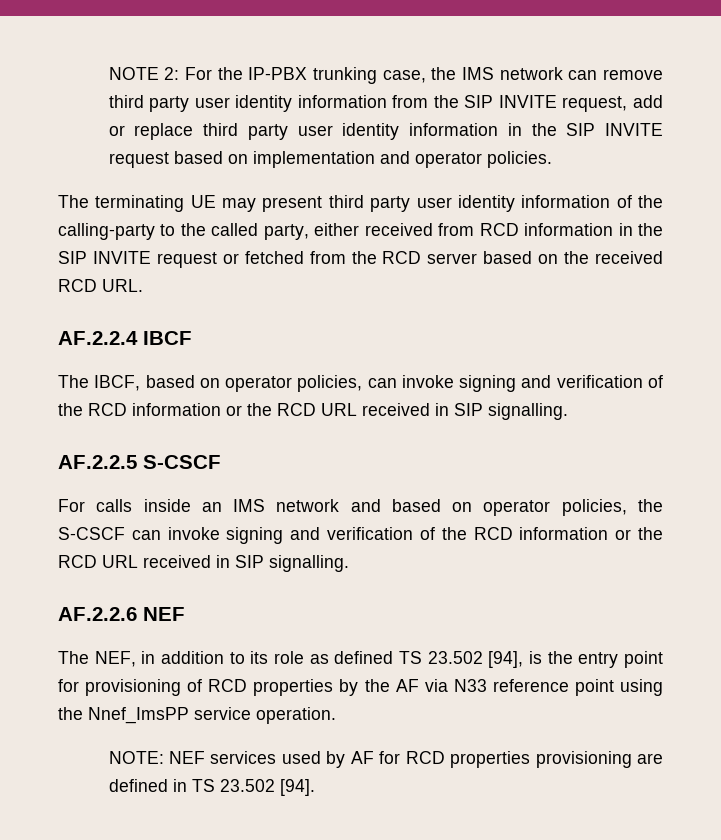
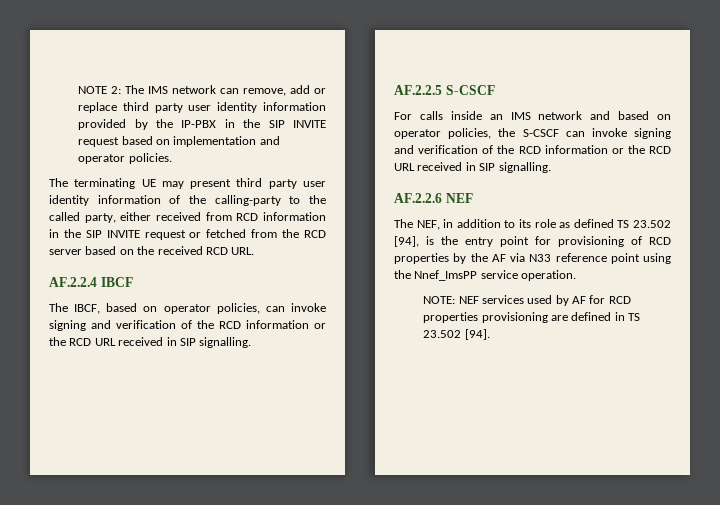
[184,67,663,84] [108,95,628,112] For the IP-PBX trunking case, the IMS network can remove third party user identity information from the SIP INVITE request, -> [125,85,287,96] The IMS network can remove,
(499, 129) none -> [78,119,217,130] provided by the IP-PBX

